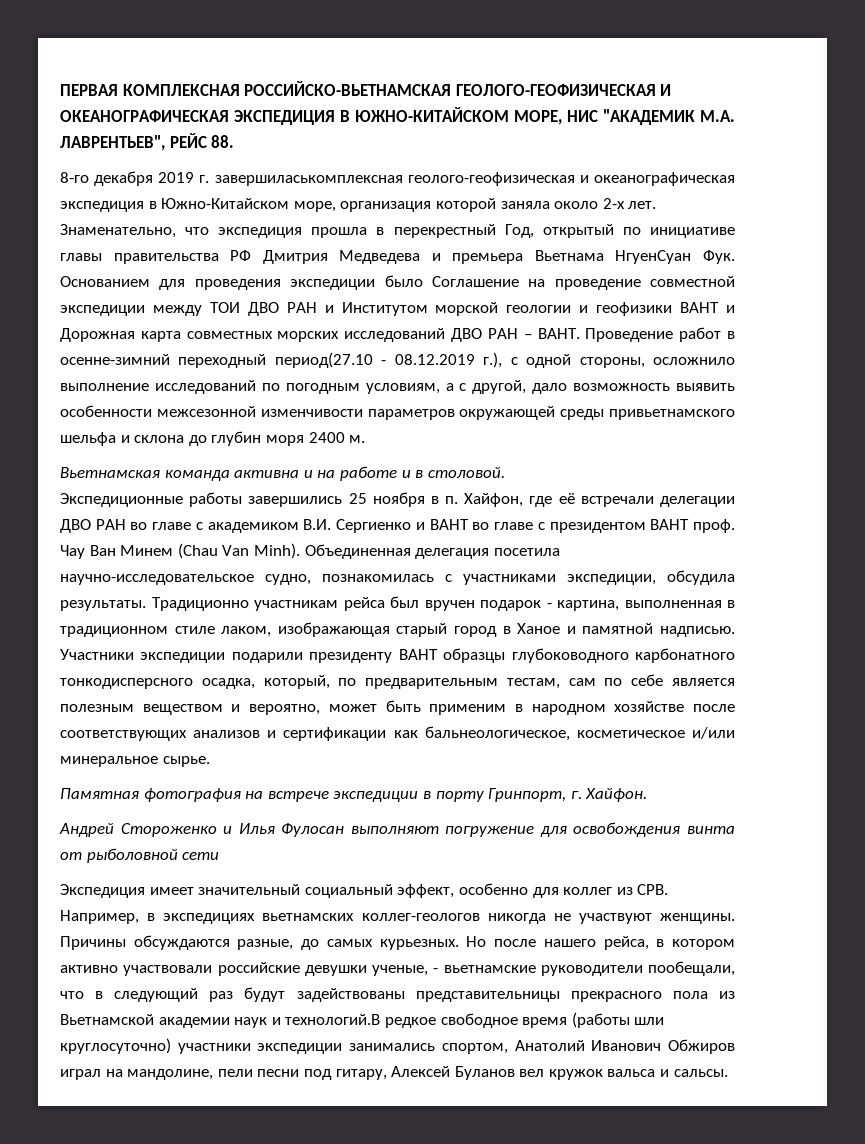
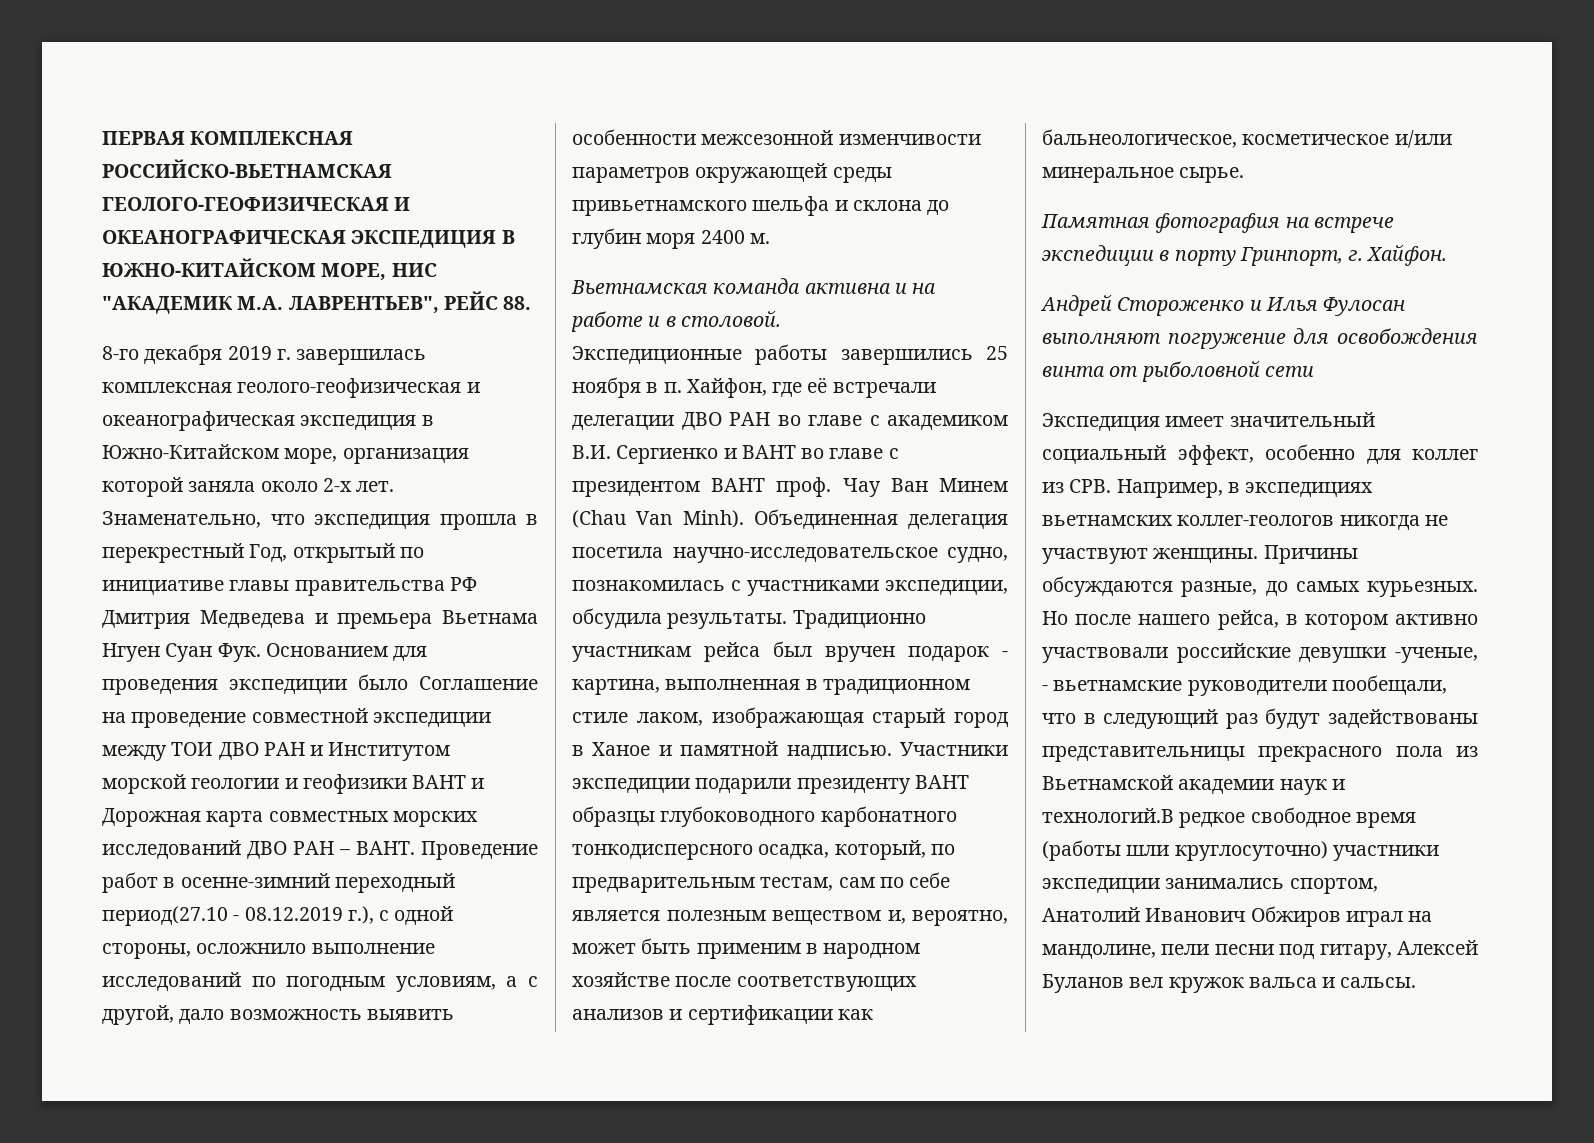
[214,175,403,186] завершиласькомплексная -> [296,349,427,365] [102,382,232,393] завершилась комплексная
[615,250,692,264] НгуенСуан -> [102,643,213,662] Нгуен Суан
[231,704,241,712] и -> [887,910,906,924] и,
[372,965,428,976] ученые, -> [1395,647,1478,663] -ученые,

